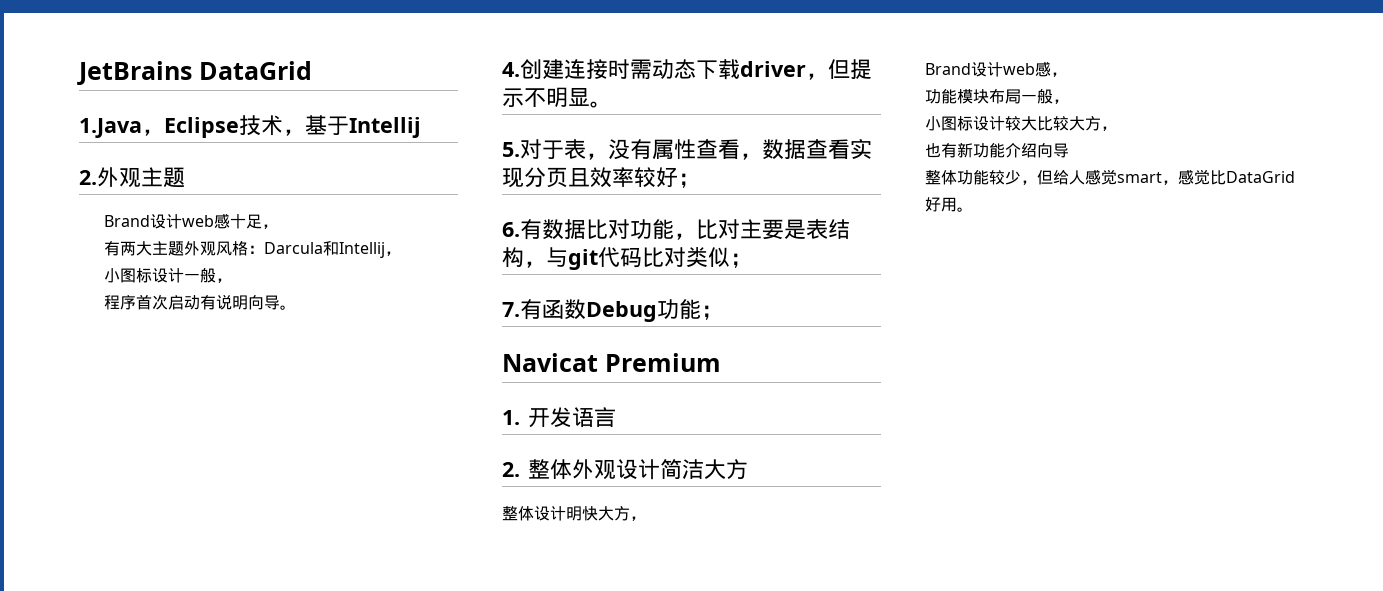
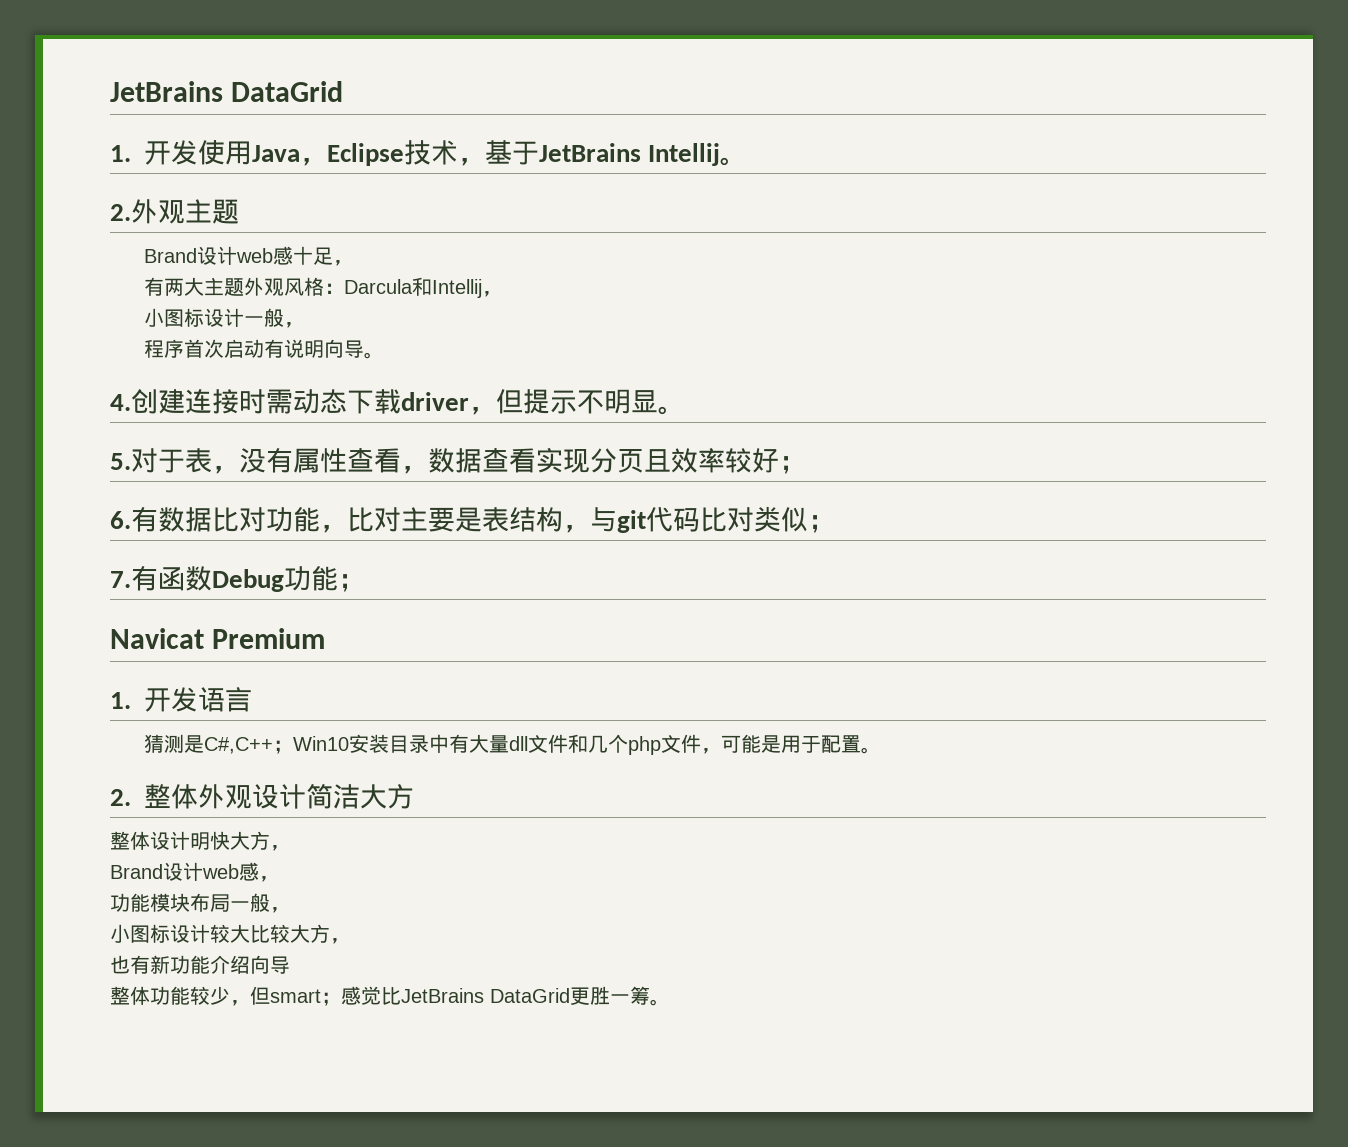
[79,118,142,138] 1.Java -> [110,140,300,165] 1.开发使用Java
[349,117,421,138] Intellij -> [538,143,748,166] JetBrains Intellij。
(616, 417) none -> [143,734,881,755] // 猜测是C#,C++；Win10安装目录中有大量dll文件和几个php文件，可能是用于配置。
[1053,169,1295,185] [925,197,957,212] 给人感觉smart，感觉比DataGrid好用 -> [270,986,650,1006] smart；感觉比JetBrains DataGrid更胜一筹

